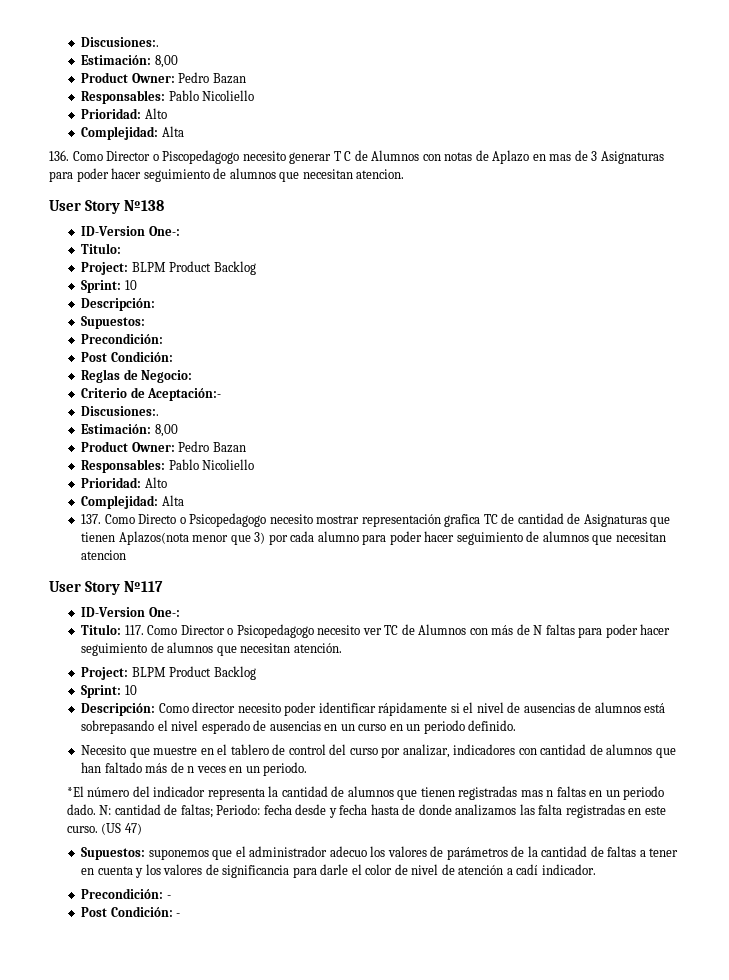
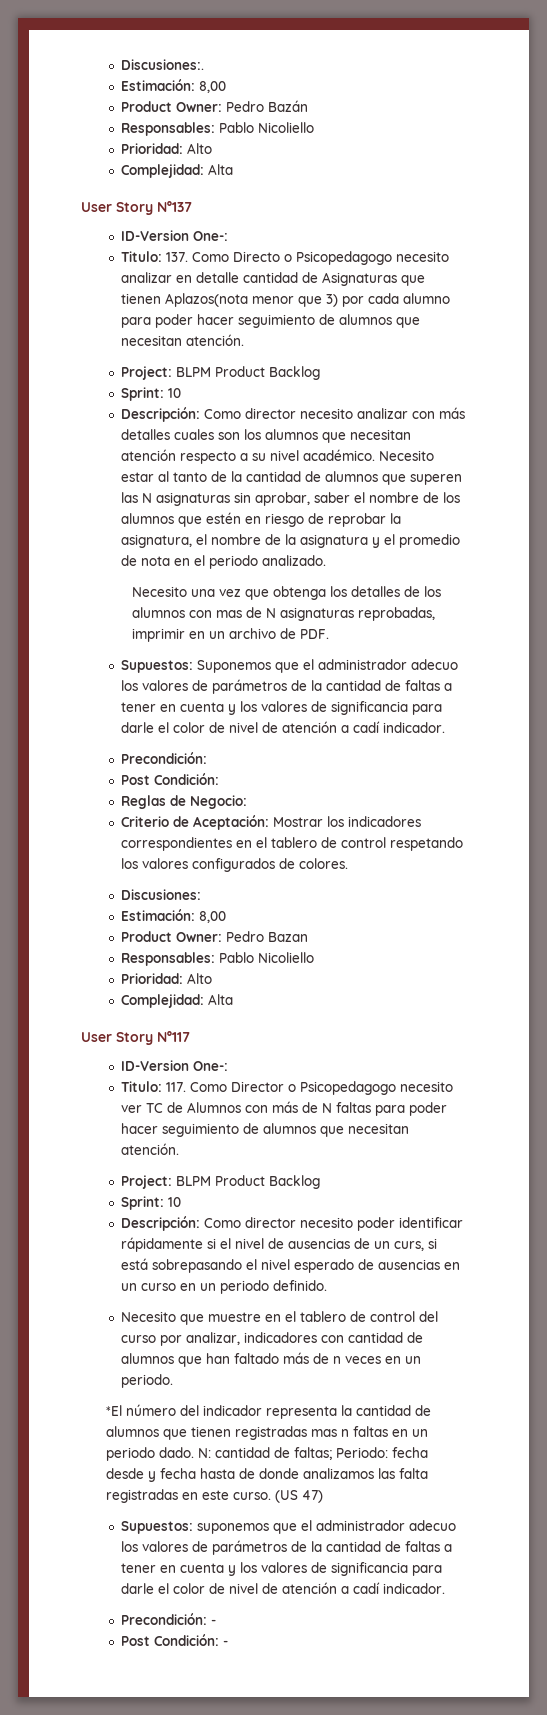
[81,37,160,47] [81,55,178,68] [81,72,246,84] [81,90,255,104] [81,108,167,119] [81,126,184,140] [49,150,664,164] [49,168,405,182] [49,200,165,214] [81,226,180,236] [81,243,122,254] [81,261,256,275] [81,280,137,293] [81,298,156,311] [81,316,146,329] [81,333,164,344] [81,351,173,362] [81,369,193,383] [81,387,222,401] [81,406,160,416] [81,424,178,437] [81,441,246,453] [81,459,255,473] [81,477,167,488] [81,495,184,509] Discusiones:. // Estimación: 8,00 // Product Owner: Pedro Bazan // Responsables: Pablo Nicoliello // Prioridad: Alto // Complejidad: Alta // 136. Como Director o Piscopedagogo necesito generar T C de Alumnos con notas de Aplazo en mas de 3 Asignaturas para poder hacer seguimiento de alumnos que necesitan atencion. // User Story Nº138 // ID-Version One-: // Titulo: // Project: BLPM Product Backlog // Sprint: 10 // Descripción: // Supuestos: // Precondición: // Post Condición: // Reglas de Negocio: // Criterio de Aceptación:- // Discusiones:. // Estimación: 8,00 // Product Owner: Pedro Bazan // Responsables: Pablo Nicoliello // Prioridad: Alto // Complejidad: Alta // -> [121,59,205,70] [121,79,227,93] [121,100,309,112] [121,122,315,136] [121,143,213,154] [121,164,234,178] [81,201,192,215] [121,230,229,241] [121,251,163,262] Discusiones:. // Estimación: 8,00 // Product Owner: Pedro Bazán // Responsables: Pablo Nicoliello // Prioridad: Alto // Complejidad: Alta // User Story Nº137 // ID-Version One-: // Titulo:
[316,513,515,527] mostrar representación grafica TC de -> [121,272,240,283] analizar en detalle
[81,550,127,560] atencion -> [186,334,245,346] [121,366,321,380] [121,387,182,401] [121,407,466,422] [121,429,412,443] [121,449,435,464] [121,471,463,485] [121,492,461,506] [121,512,402,527] [121,534,461,548] [121,555,327,569] [131,586,441,600] [131,607,435,621] [131,628,329,642] [121,659,459,673] [121,679,453,694] [121,701,443,715] [121,721,446,733] [121,752,208,764] [121,773,220,785] [121,795,248,809] [121,815,422,830] [121,837,464,851] [121,858,349,872] [121,889,202,900] [121,909,227,923] [121,931,309,942] [121,952,315,966] [121,973,213,984] [121,994,234,1008] atención. // Project: BLPM Product Backlog // Sprint: 10 // Descripción: Como director necesito analizar con más detalles cuales son los alumnos que necesitan atención respecto a su nivel académico. Necesito estar al tanto de la cantidad de alumnos que superen las N asignaturas sin aprobar, saber el nombre de los alumnos que estén en riesgo de reprobar la asignatura, el nombre de la asignatura y el promedio de nota en el periodo analizado. // Necesito una vez que obtenga los detalles de los alumnos con mas de N asignaturas reprobadas, imprimir en un archivo de PDF. // Supuestos: Suponemos que el administrador adecuo los valores de parámetros de la cantidad de faltas a tener en cuenta y los valores de significancia para darle el color de nivel de atención a cadí indicador. // Precondición: // Post Condición: // Reglas de Negocio: // Criterio de Aceptación: Mostrar los indicadores correspondientes en el tablero de control respetando los valores configurados de colores. // Discusiones: // Estimación: 8,00 // Product Owner: Pedro Bazan // Responsables: Pablo Nicoliello // Prioridad: Alto // Complejidad: Alta
[594,702,641,713] alumnos -> [374,1238,438,1251] un curs, si

